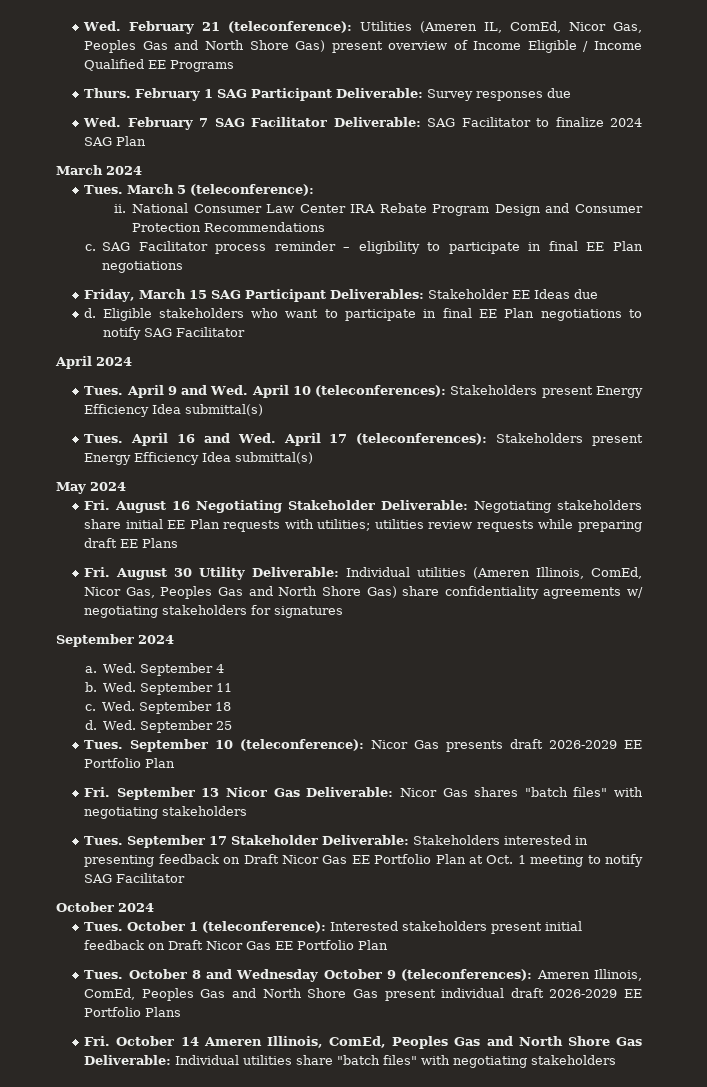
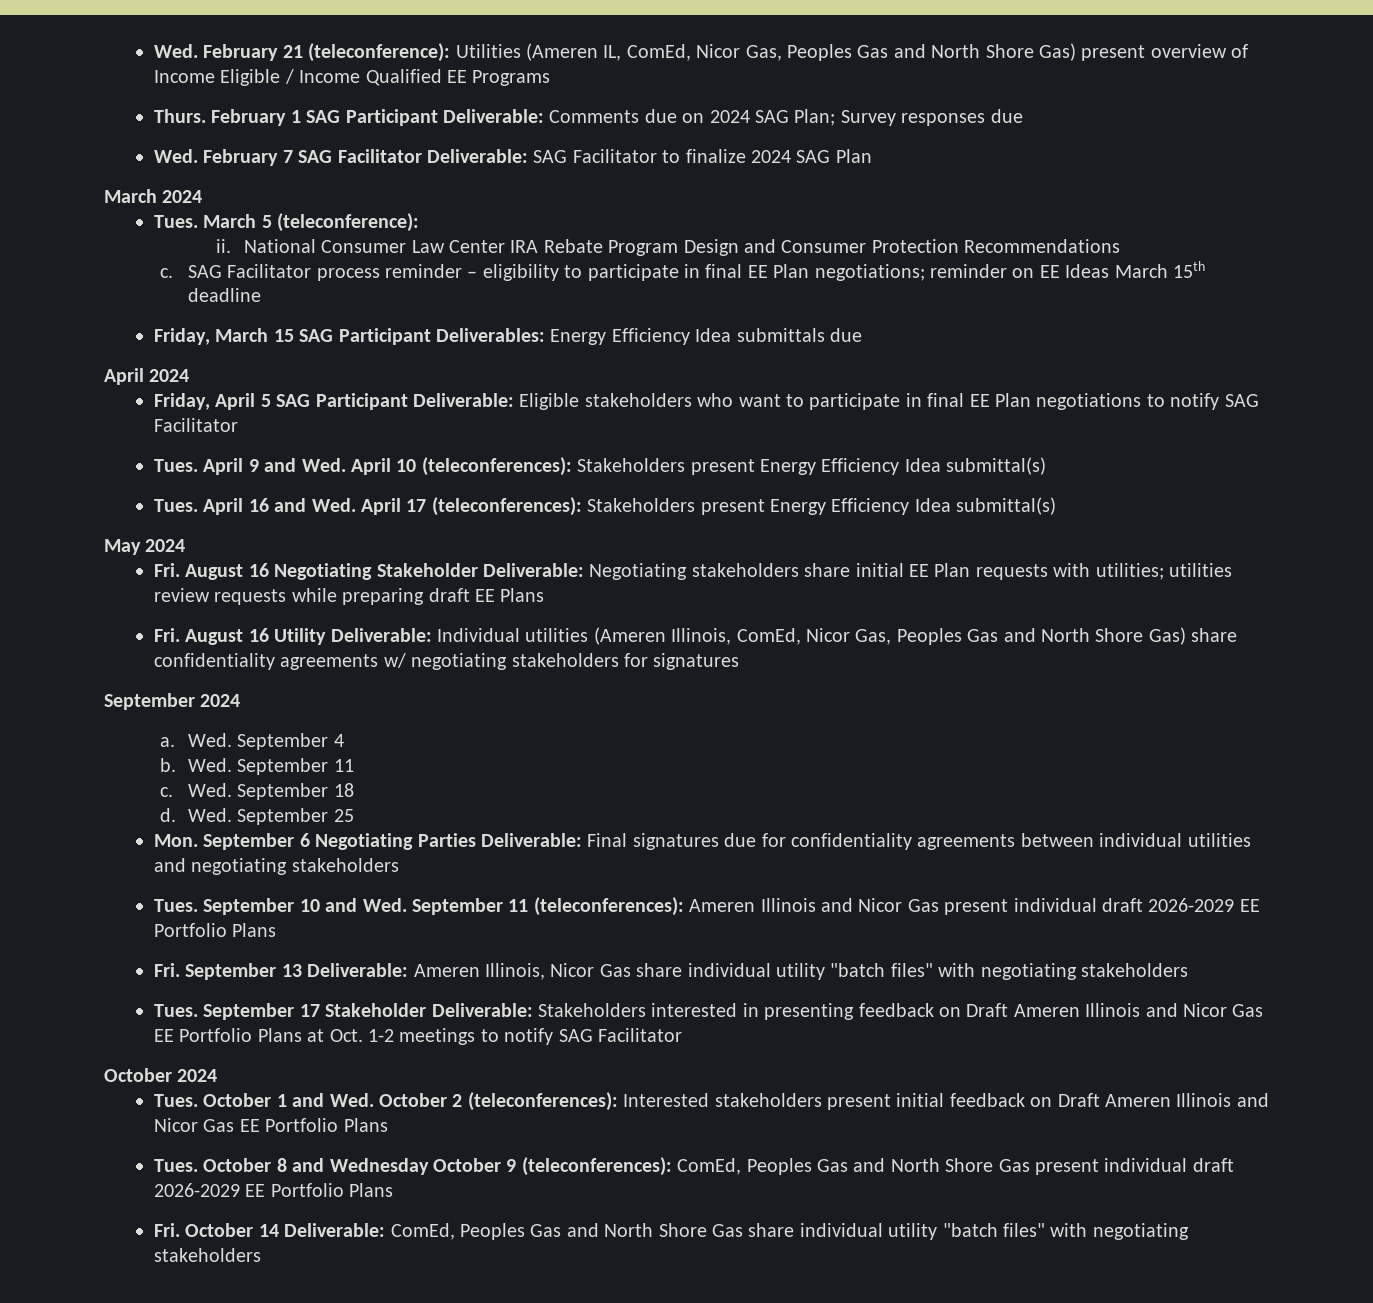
(424, 93) none -> [549,109,836,126] Comments due on 2024 SAG Plan;
[102,261,184,273] negotiations -> [814,261,1206,281] [187,288,261,302] negotiations; reminder on EE Ideas March 15th deadline
[428,289,599,299] [84,308,97,318] Stakeholder EE Ideas due // d. -> [550,328,862,345] [104,368,190,385] [153,393,514,410] Energy Efficiency Idea submittals due // April 2024 // Friday, April 5 SAG Participant Deliverable:
[55,356,132,369] // April 2024 -> (238, 425) none
[174,568,193,577] 30 -> [248,628,269,642] 16
[84,739,642,752] [84,758,176,768] Tues. September 10 (teleconference): Nicor Gas presents draft 2026-2029 EE Portfolio Plan -> [153,833,1251,850] [153,858,399,875] [153,897,1260,916] [153,923,277,937] Mon. September 6 Negotiating Parties Deliverable: Final signatures due for confidentiality agreements between individual utilities and negotiating stakeholders // Tues. September 10 and Wed. September 11 (teleconferences): Ameren Illinois and Nicor Gas present individual draft 2026-2029 EE Portfolio Plans
[226,787,519,797] Nicor Gas Deliverable: Nicor Gas shares -> [307,963,825,980] Deliverable: Ameren Illinois, Nicor Gas share individual utility
[281,854,466,864] Nicor Gas EE Portfolio Plan -> [1013,1003,1264,1017] [153,1028,302,1042] Ameren Illinois and Nicor Gas EE Portfolio Plans
[517,855,584,867] 1 meeting -> [367,1028,476,1045] 1-2 meetings
[202,921,327,933] (teleconference): -> [292,1092,618,1111] and Wed. October 2 (teleconferences):
[206,940,389,950] Nicor Gas EE Portfolio Plan -> [1104,1093,1269,1107] [153,1118,388,1132] Ameren Illinois and Nicor Gas EE Portfolio Plans
[536,969,642,981] Ameren Illinois, -> (672, 1166) none
[203,1036,642,1049] [84,1055,334,1065] Ameren Illinois, ComEd, Peoples Gas and North Shore Gas Deliverable: Individual utilities share -> [284,1223,938,1240] Deliverable: ComEd, Peoples Gas and North Shore Gas share individual utility

